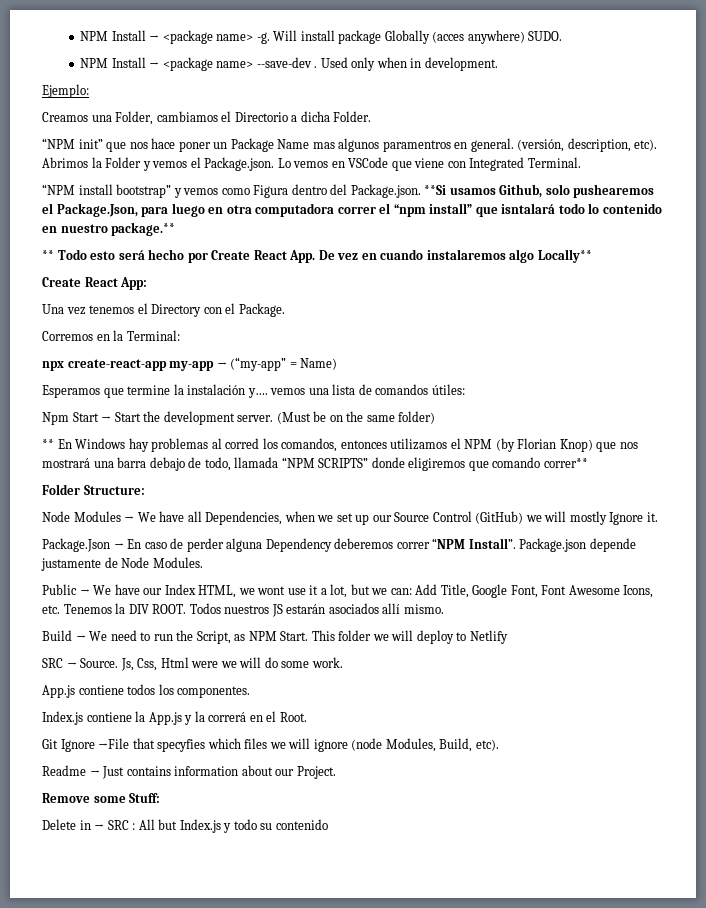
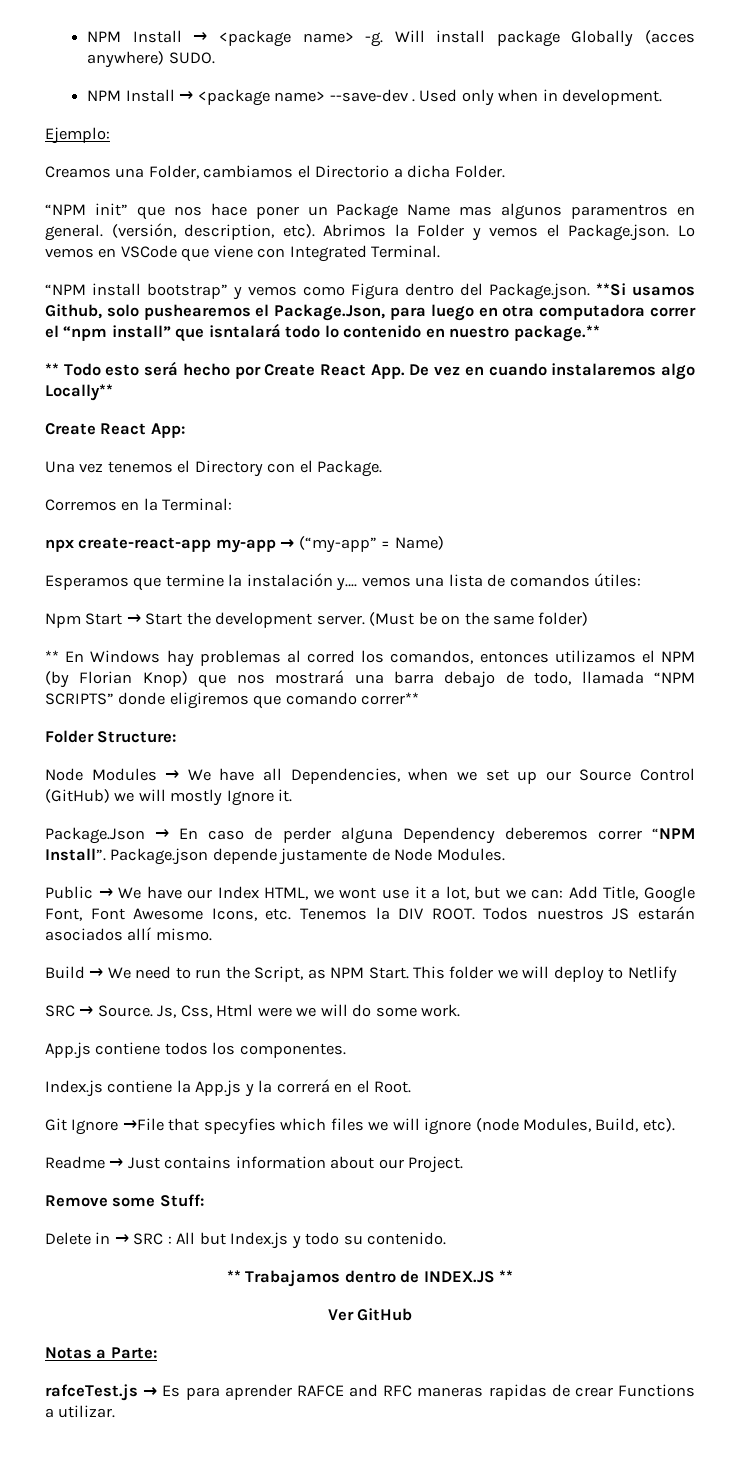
[275,819,328,830] contenido -> [367,1232,447,1245] [226,1270,514,1287] [327,1308,413,1321] [45,1347,157,1359] [45,1384,695,1401] [45,1405,116,1418] contenido. // ** Trabajamos dentro de INDEX.JS ** // Ver GitHub // Notas a Parte: // rafceTest.js → Es para aprender RAFCE and RFC maneras rapidas de crear Functions a utilizar.

